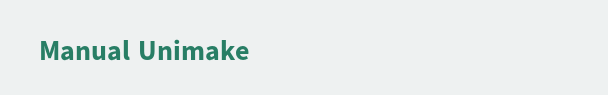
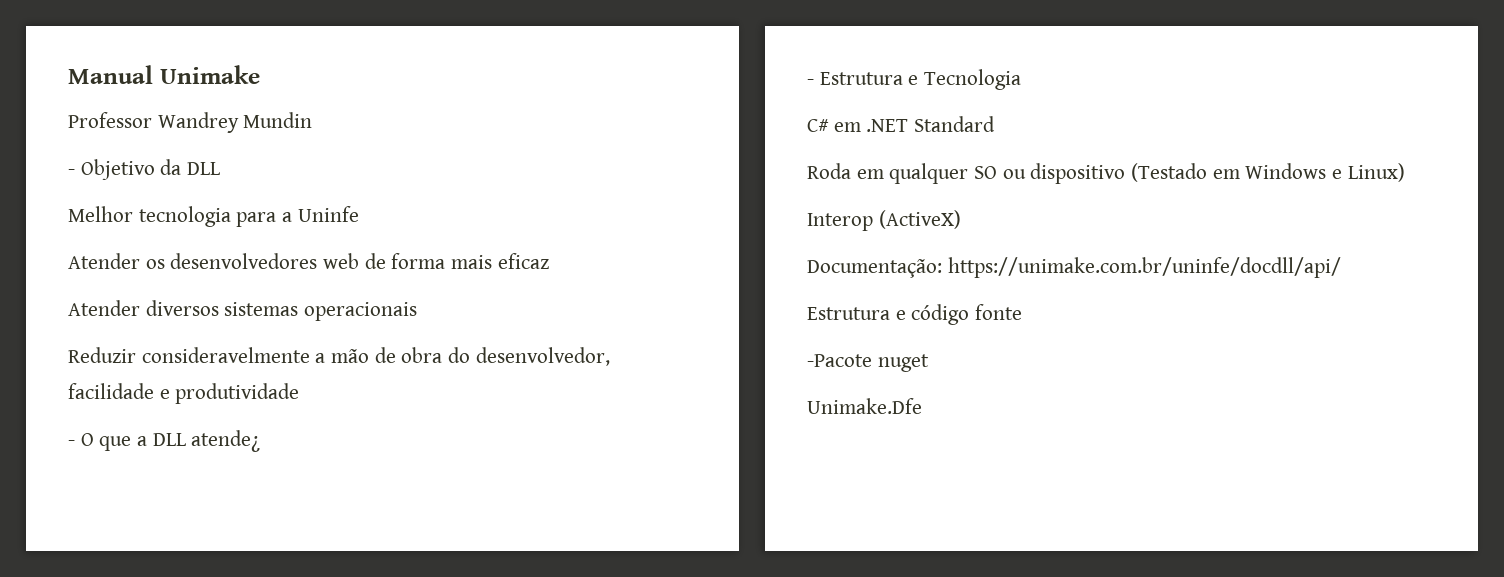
(250, 50) none -> [68,112,313,133] [68,159,221,180] [68,206,359,227] [68,253,549,269] [68,300,418,321] [68,347,610,366] [68,383,300,404] [68,430,261,452] [807,69,1022,90] [807,116,996,132] [807,163,1405,184] [807,210,961,231] [807,257,1341,278] [807,304,1023,325] [807,354,929,372] [807,398,922,414] // Professor Wandrey Mundin // - Objetivo da DLL // Melhor tecnologia para a Uninfe // Atender os desenvolvedores web de forma mais eficaz // Atender diversos sistemas operacionais // Reduzir consideravelmente a mão de obra do desenvolvedor, facilidade e produtividade // - O que a DLL atende¿ // - Estrutura e Tecnologia // C# em .NET Standard // Roda em qualquer SO ou dispositivo (Testado em Windows e Linux) // Interop (ActiveX) // Documentação: https://unimake.com.br/uninfe/docdll/api/ // Estrutura e código fonte // -Pacote nuget // Unimake.Dfe

